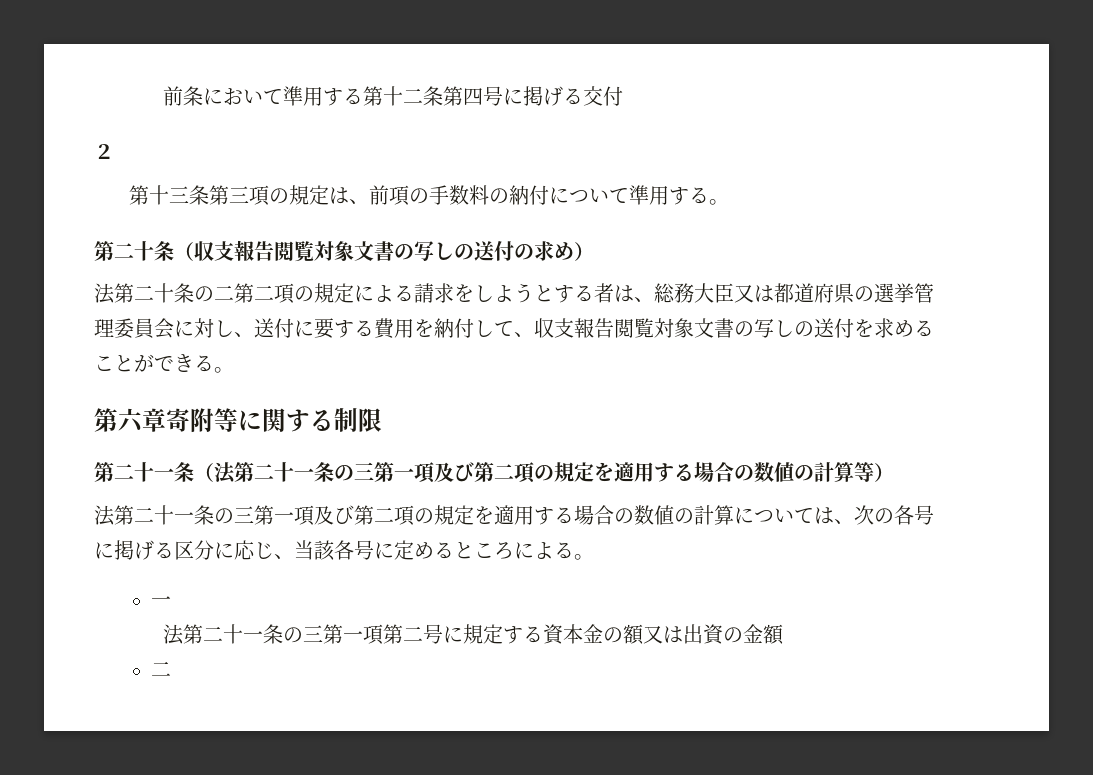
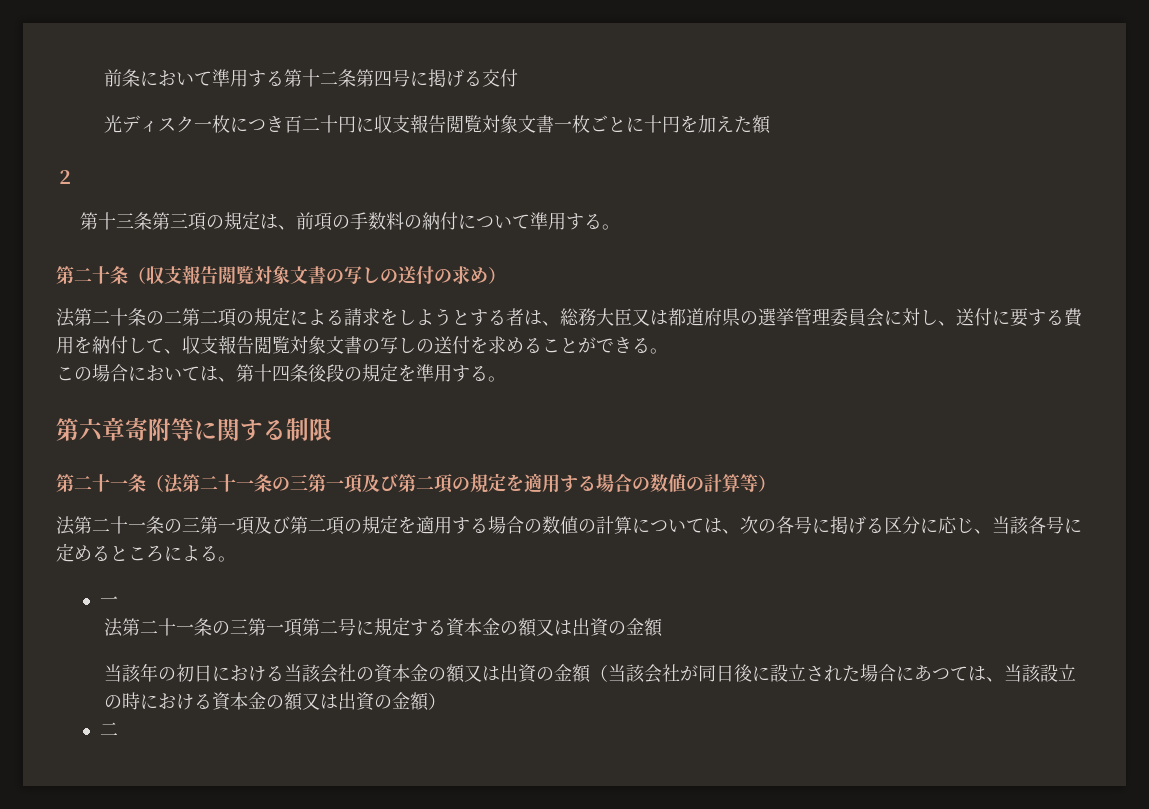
(624, 96) none -> [103,114,771,134] // 光ディスク一枚につき百二十円に収支報告閲覧対象文書一枚ごとに十円を加えた額
(234, 370) none -> [56,363,506,382] // この場合においては、第十四条後段の規定を準用する。
(785, 634) none -> [103,663,1076,683] [103,692,446,711] // 当該年の初日における当該会社の資本金の額又は出資の金額（当該会社が同日後に設立された場合にあつては、当該設立の時における資本金の額又は出資の金額）

